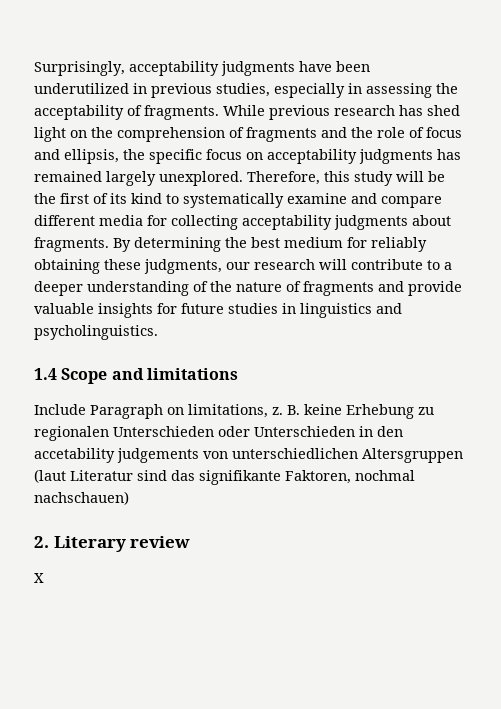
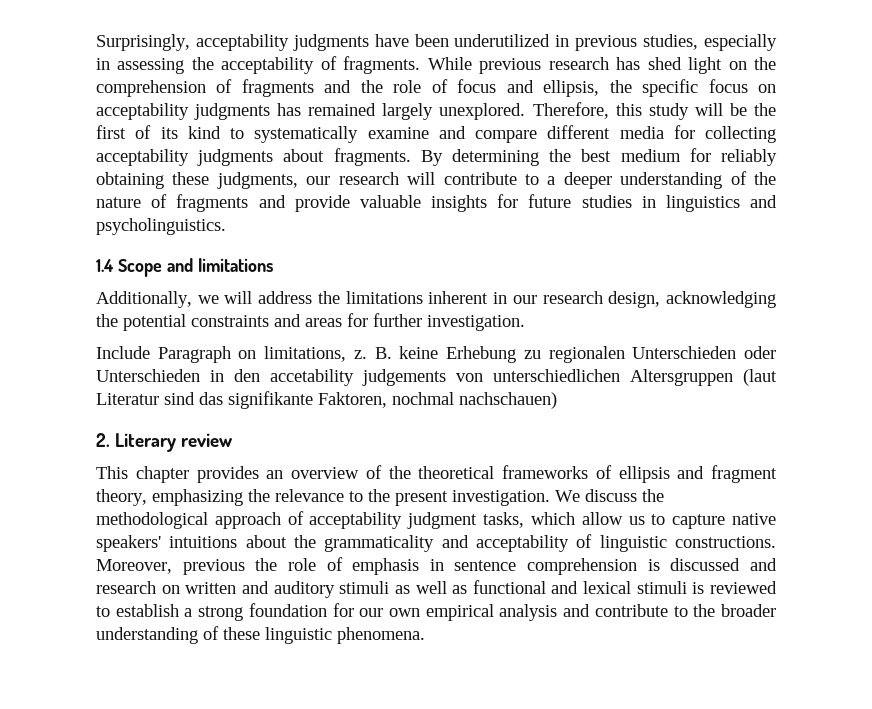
(238, 374) none -> [96,291,777,308] [96,313,525,331] // Additionally, we will address the limitations inherent in our research design, acknowledging the potential constraints and areas for further investigation.
[34,573,44,583] X -> [96,465,777,483] [96,489,664,506] [96,511,777,529] [96,534,776,552] [96,557,777,575] [96,580,777,598] [96,603,776,621] [96,626,425,644] This chapter provides an overview of the theoretical frameworks of ellipsis and fragment theory, emphasizing the relevance to the present investigation. We discuss the methodological approach of acceptability judgment tasks, which allow us to capture native speakers' intuitions about the grammaticality and acceptability of linguistic constructions. Moreover, previous the role of emphasis in sentence comprehension is discussed and research on written and auditory stimuli as well as functional and lexical stimuli is reviewed to establish a strong foundation for our own empirical analysis and contribute to the broader understanding of these linguistic phenomena.

